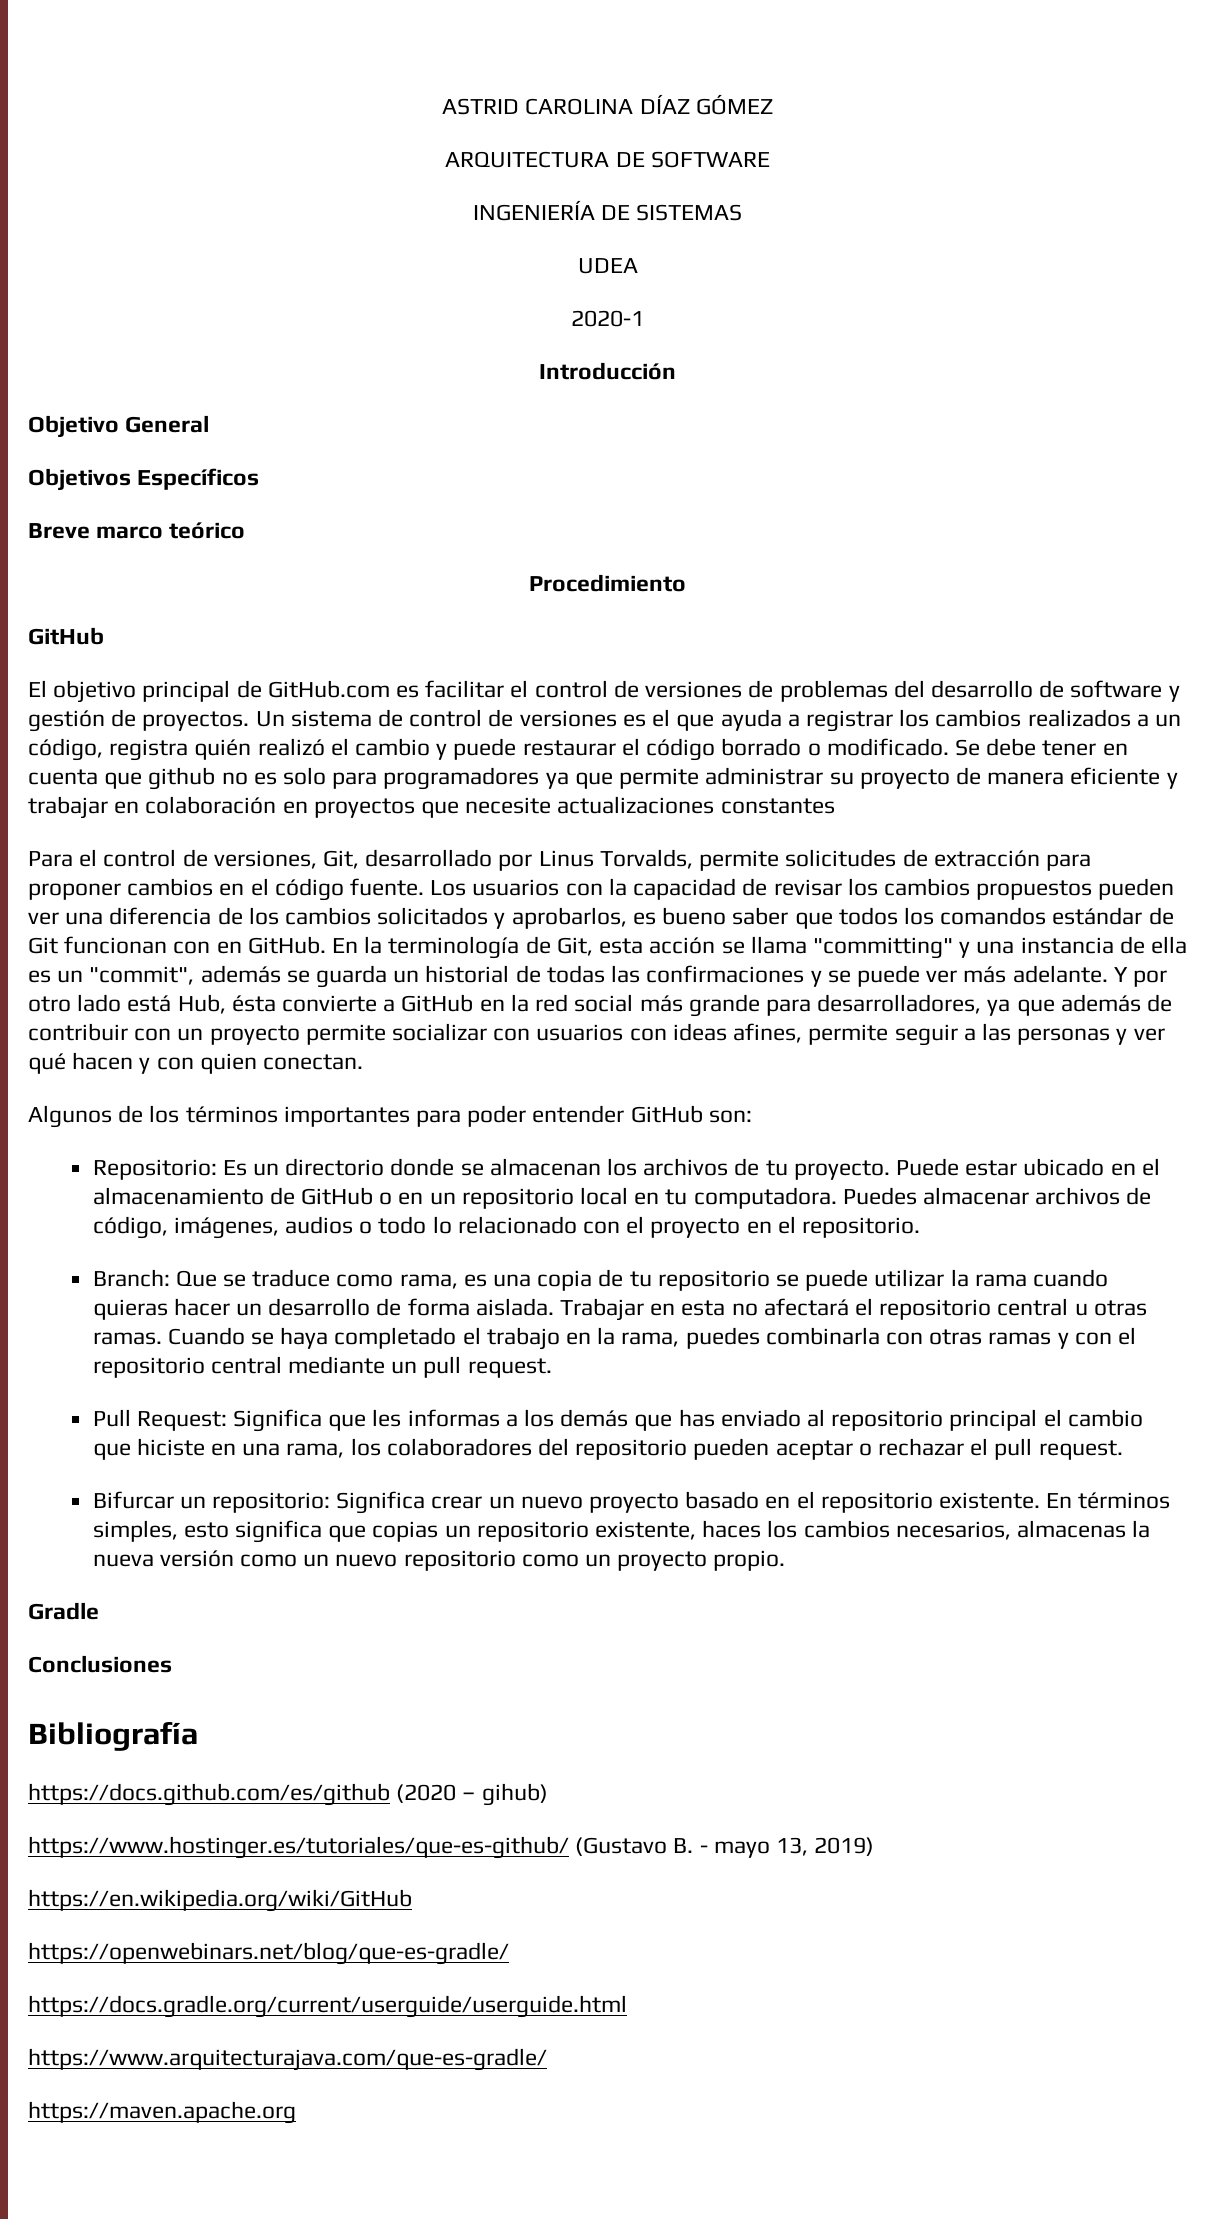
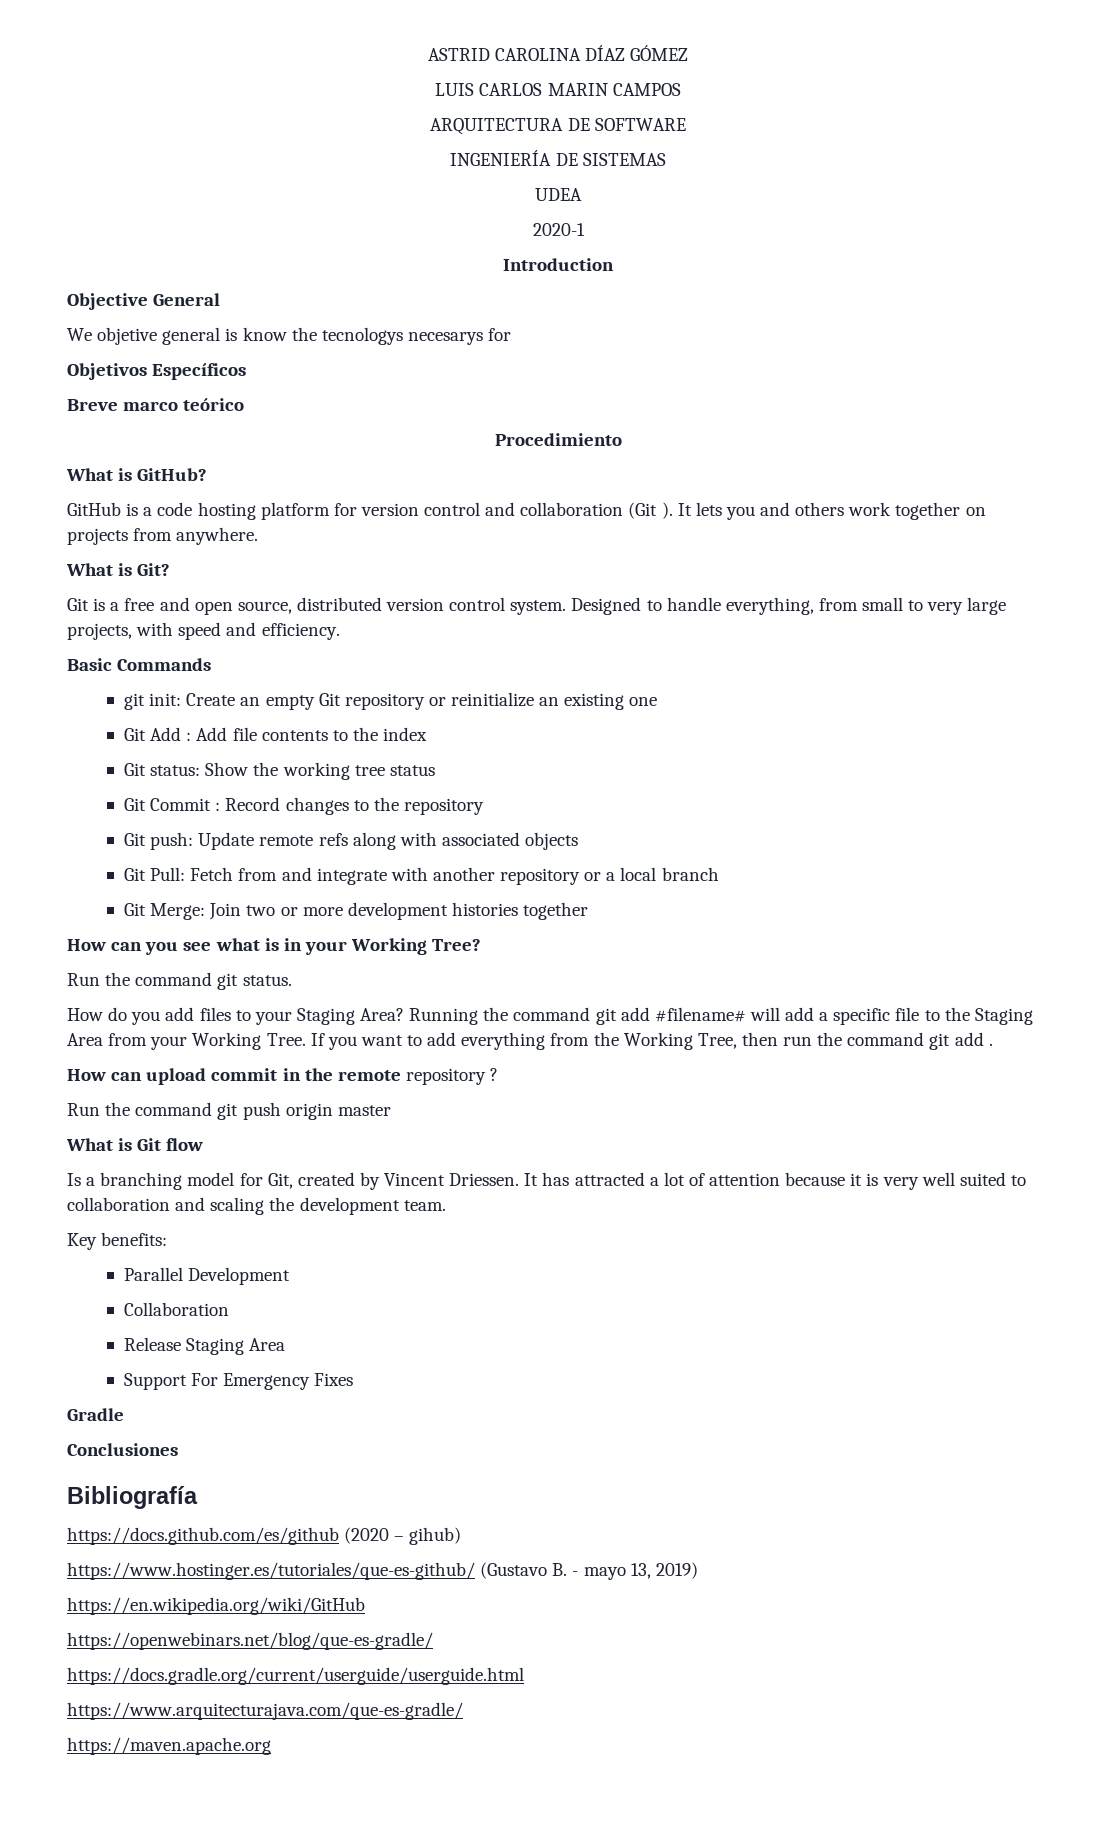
(773, 104) none -> [435,83,681,96] // LUIS CARLOS MARIN CAMPOS
[539,362,676,380] [28,415,119,438] Introducción // Objetivo -> [503,258,614,271] [67,293,148,310] Introduction // Objective
(210, 424) none -> [67,327,512,345] // We objetive general is know the tecnologys necesarys for
[28,627,104,645] [28,680,1180,703] [28,709,1181,732] [28,738,1128,761] [28,767,1178,790] [28,796,835,819] [28,849,1091,871] [28,878,1175,901] [28,907,1174,929] [28,936,1187,959] [28,965,1167,988] [28,994,1172,1017] [28,1023,1165,1046] [28,1052,364,1074] [28,1105,752,1128] [92,1158,1160,1180] [92,1187,1152,1209] [92,1216,921,1239] [92,1269,1109,1291] [92,1298,1147,1321] [92,1327,1137,1350] [92,1356,552,1378] [92,1409,1143,1432] [92,1438,1123,1460] [92,1491,1171,1514] [92,1520,1151,1543] [92,1550,786,1571] GitHub // El objetivo principal de GitHub.com es facilitar el control de versiones de problemas del desarrollo de software y gestión de proyectos. Un sistema de control de versiones es el que ayuda a registrar los cambios realizados a un código, registra quién realizó el cambio y puede restaurar el código borrado o modificado. Se debe tener en cuenta que github no es solo para programadores ya que permite administrar su proyecto de manera eficiente y trabajar en colaboración en proyectos que necesite actualizaciones constantes // Para el control de versiones, Git, desarrollado por Linus Torvalds, permite solicitudes de extracción para proponer cambios en el código fuente. Los usuarios con la capacidad de revisar los cambios propuestos pueden ver una diferencia de los cambios solicitados y aprobarlos, es bueno saber que todos los comandos estándar de Git funcionan con en GitHub. En la terminología de Git, esta acción se llama "committing" y una instancia de ella es un "commit", además se guarda un historial de todas las confirmaciones y se puede ver más adelante. Y por otro lado está Hub, ésta convierte a GitHub en la red social más grande para desarrolladores, ya que además de contribuir con un proyecto permite socializar con usuarios con ideas afines, permite seguir a las personas y ver qué hacen y con quien conectan. // Algunos de los términos importantes para poder entender GitHub son: // Repositorio: Es un directorio donde se almacenan los archivos de tu proyecto. Puede estar ubicado en el almacenamiento de GitHub o en un repositorio local en tu computadora. Puedes almacenar archivos de código, imágenes, audios o todo lo relacionado con el proyecto en el repositorio. // Branch: Que se traduce como rama, es una copia de tu repositorio se puede utilizar la rama cuando quieras hacer un desarrollo de forma aislada. Trabajar en esta no afectará el repositorio central u otras ramas. Cuando se haya completado el trabajo en la rama, puedes combinarla con otras ramas y con el repositorio central mediante un pull request. // Pull Request: Significa que les informas a los demás que has enviado al repositorio principal el cambio que hiciste en una rama, los colaboradores del repositorio pueden aceptar o rechazar el pull request. // Bifurcar un repositorio: Significa crear un nuevo proyecto basado en el repositorio existente. En términos simples, esto significa que copias un repositorio existente, haces los cambios necesarios, almacenas la nueva versión como un nuevo repositorio como un proyecto propio. -> [66,468,208,481] [67,502,986,520] [67,527,259,545] [66,563,171,576] [67,597,1007,615] [67,622,340,640] [67,658,212,671] [124,692,658,710] [124,727,428,741] [124,762,435,780] [124,797,484,815] [124,832,579,850] [124,867,719,885] [124,902,589,920] [67,938,482,955] [67,972,292,990] [67,1007,1033,1025] [67,1032,993,1050] [67,1068,499,1085] [67,1102,391,1120] [66,1138,204,1151] [67,1172,1026,1190] [67,1197,446,1215] [67,1232,168,1250] [124,1267,291,1285] [124,1302,230,1316] [124,1337,286,1355] [124,1373,354,1390] What is GitHub? // GitHub is a code hosting platform for version control and collaboration (Git ). It lets you and others work together on projects from anywhere. // What is Git? // Git is a free and open source, distributed version control system. Designed to handle everything, from small to very large projects, with speed and efficiency. // Basic Commands // git init: Create an empty Git repository or reinitialize an existing one // Git Add : Add file contents to the index // Git status: Show the working tree status // Git Commit : Record changes to the repository // Git push: Update remote refs along with associated objects // Git Pull: Fetch from and integrate with another repository or a local branch // Git Merge: Join two or more development histories together // How can you see what is in your Working Tree? // Run the command git status. // How do you add files to your Staging Area? Running the command git add #filename# will add a specific file to the Staging Area from your Working Tree. If you want to add everything from the Working Tree, then run the command git add . // How can upload commit in the remote repository ? // Run the command git push origin master // What is Git flow // Is a branching model for Git, created by Vincent Driessen. It has attracted a lot of attention because it is very well suited to collaboration and scaling the development team. // Key benefits: // Parallel Development // Collaboration // Release Staging Area // Support For Emergency Fixes

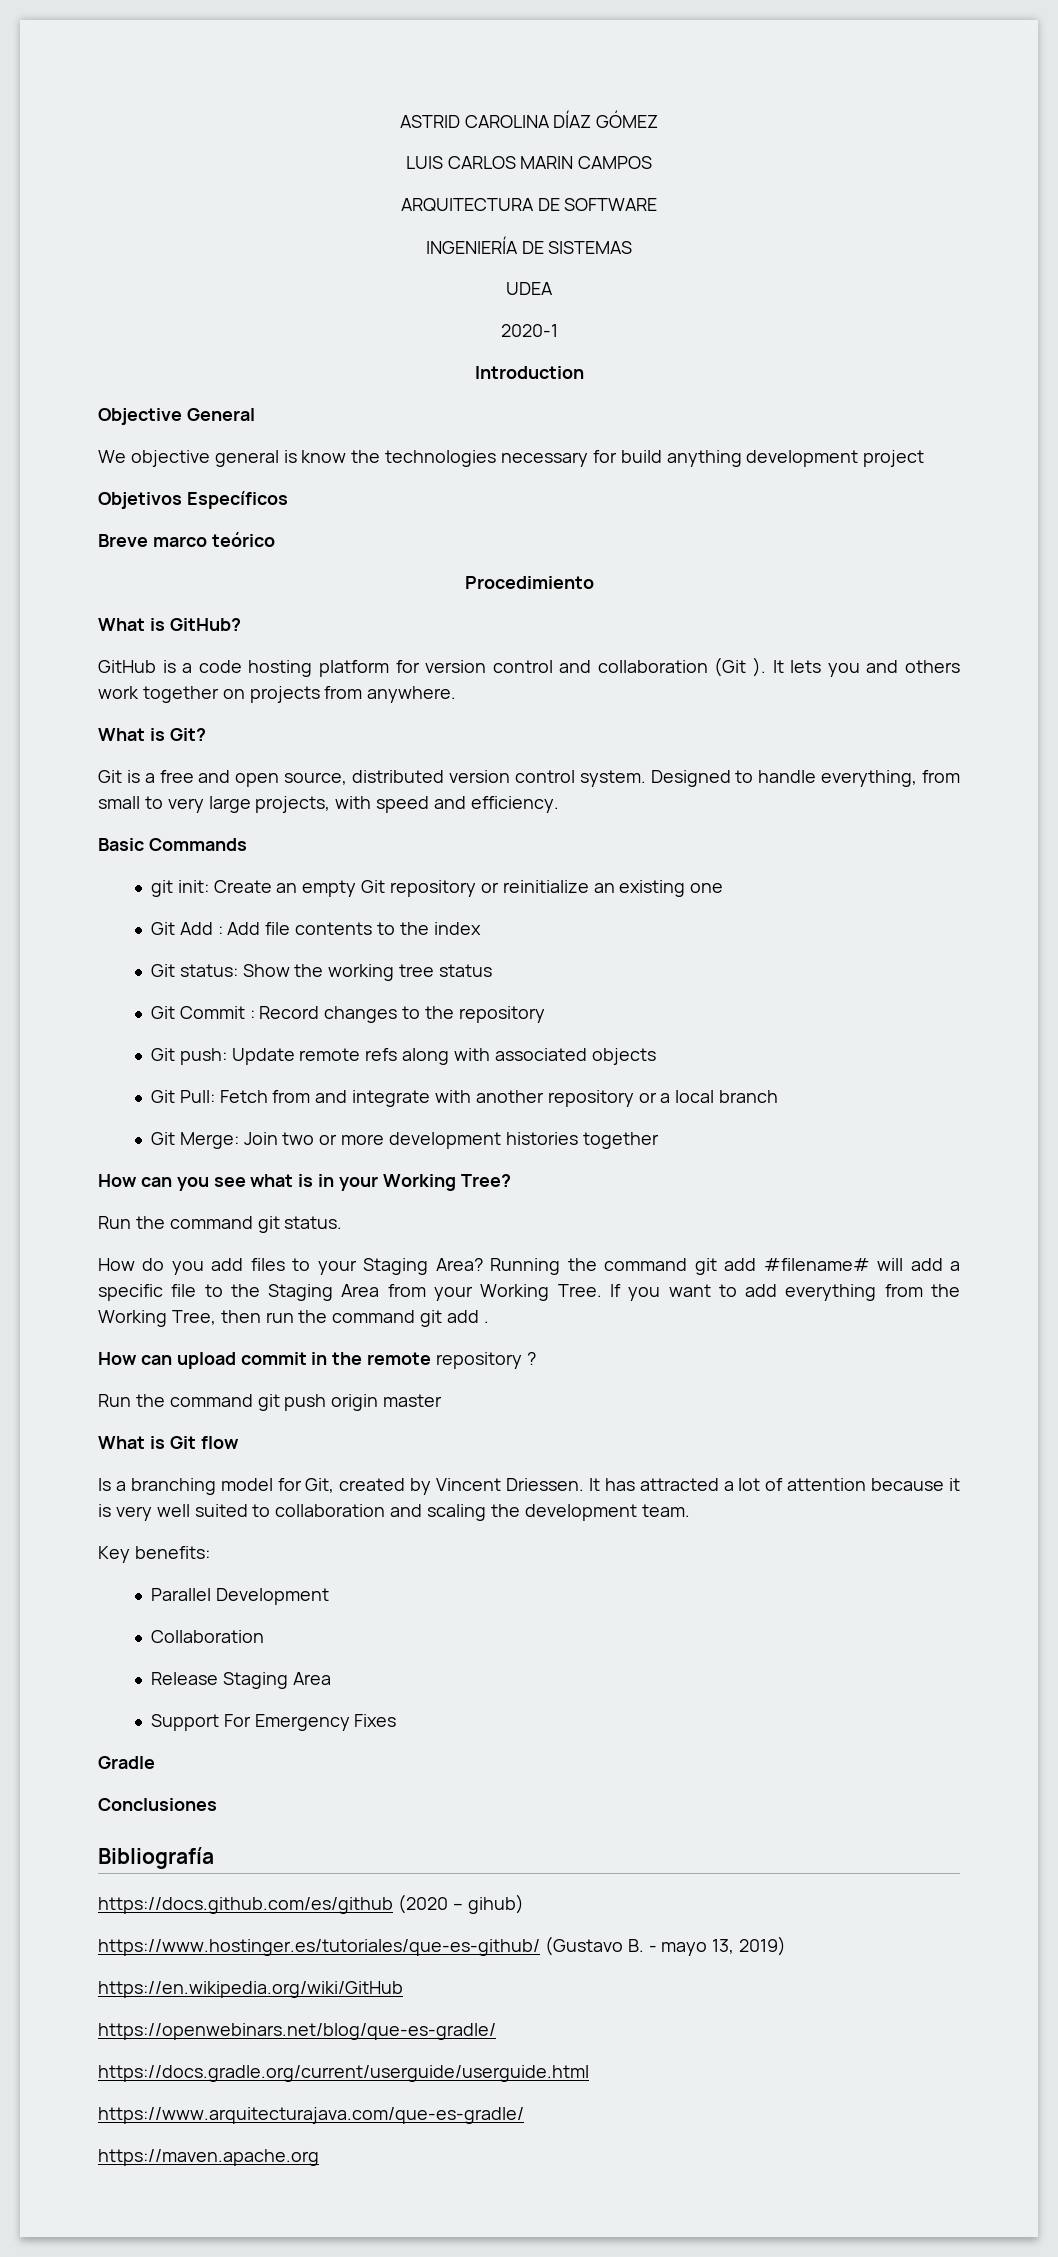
[97,327,158,345] objetive -> [130,450,210,467] objective
[321,327,512,345] tecnologys necesarys for -> [385,450,925,467] technologies necessary for build anything development project

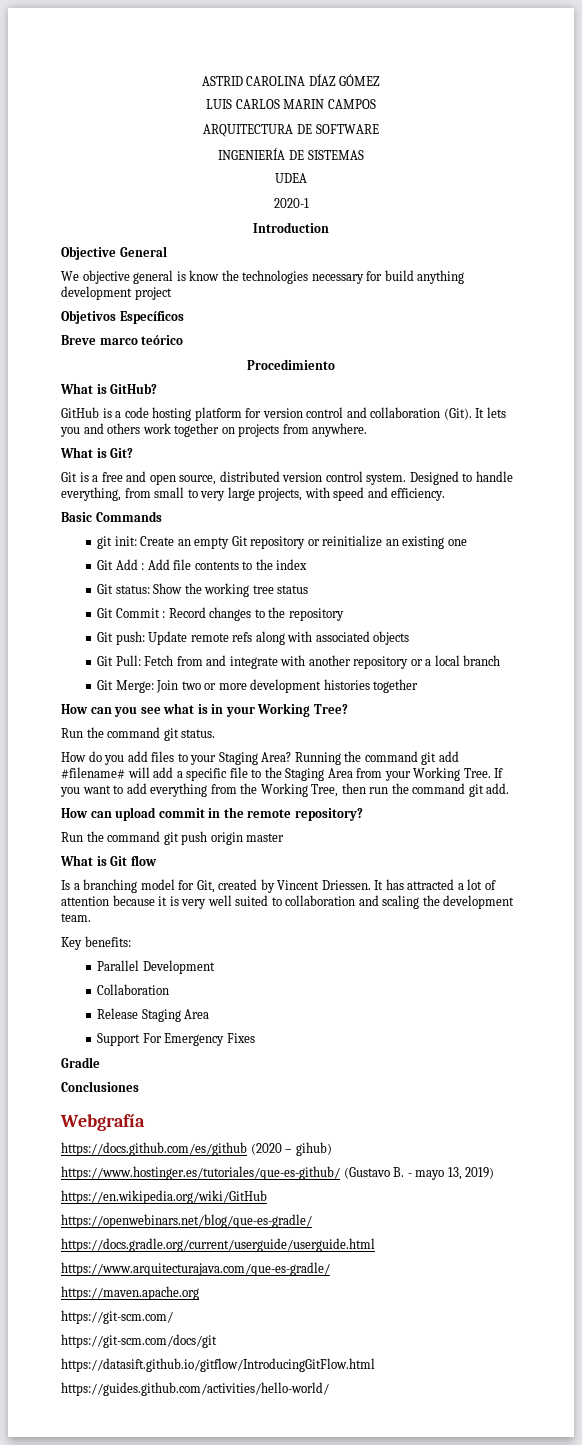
[714,657,767,677] (Git ). -> [443,408,472,420] (Git).
[447,1310,489,1323] add . -> [486,783,510,794] add.
[436,1352,536,1369] repository ? -> [294,808,363,821] repository?
[98,1847,214,1869] Bibliografía -> [60,1114,145,1131] Webgrafía
(319, 2157) none -> [61,1310,173,1324] [61,1334,217,1348] [61,1358,375,1372] [61,1382,329,1396] // https://git-scm.com/ // https://git-scm.com/docs/git // https://datasift.github.io/gitflow/IntroducingGitFlow.html // https://guides.github.com/activities/hello-world/

